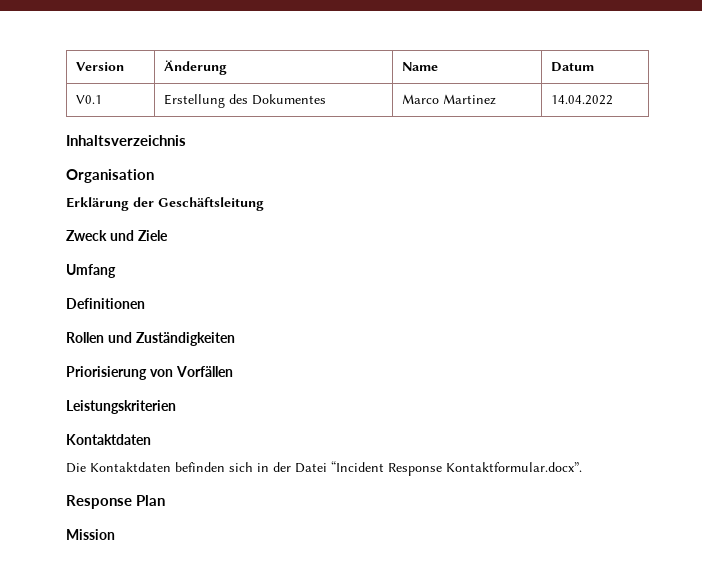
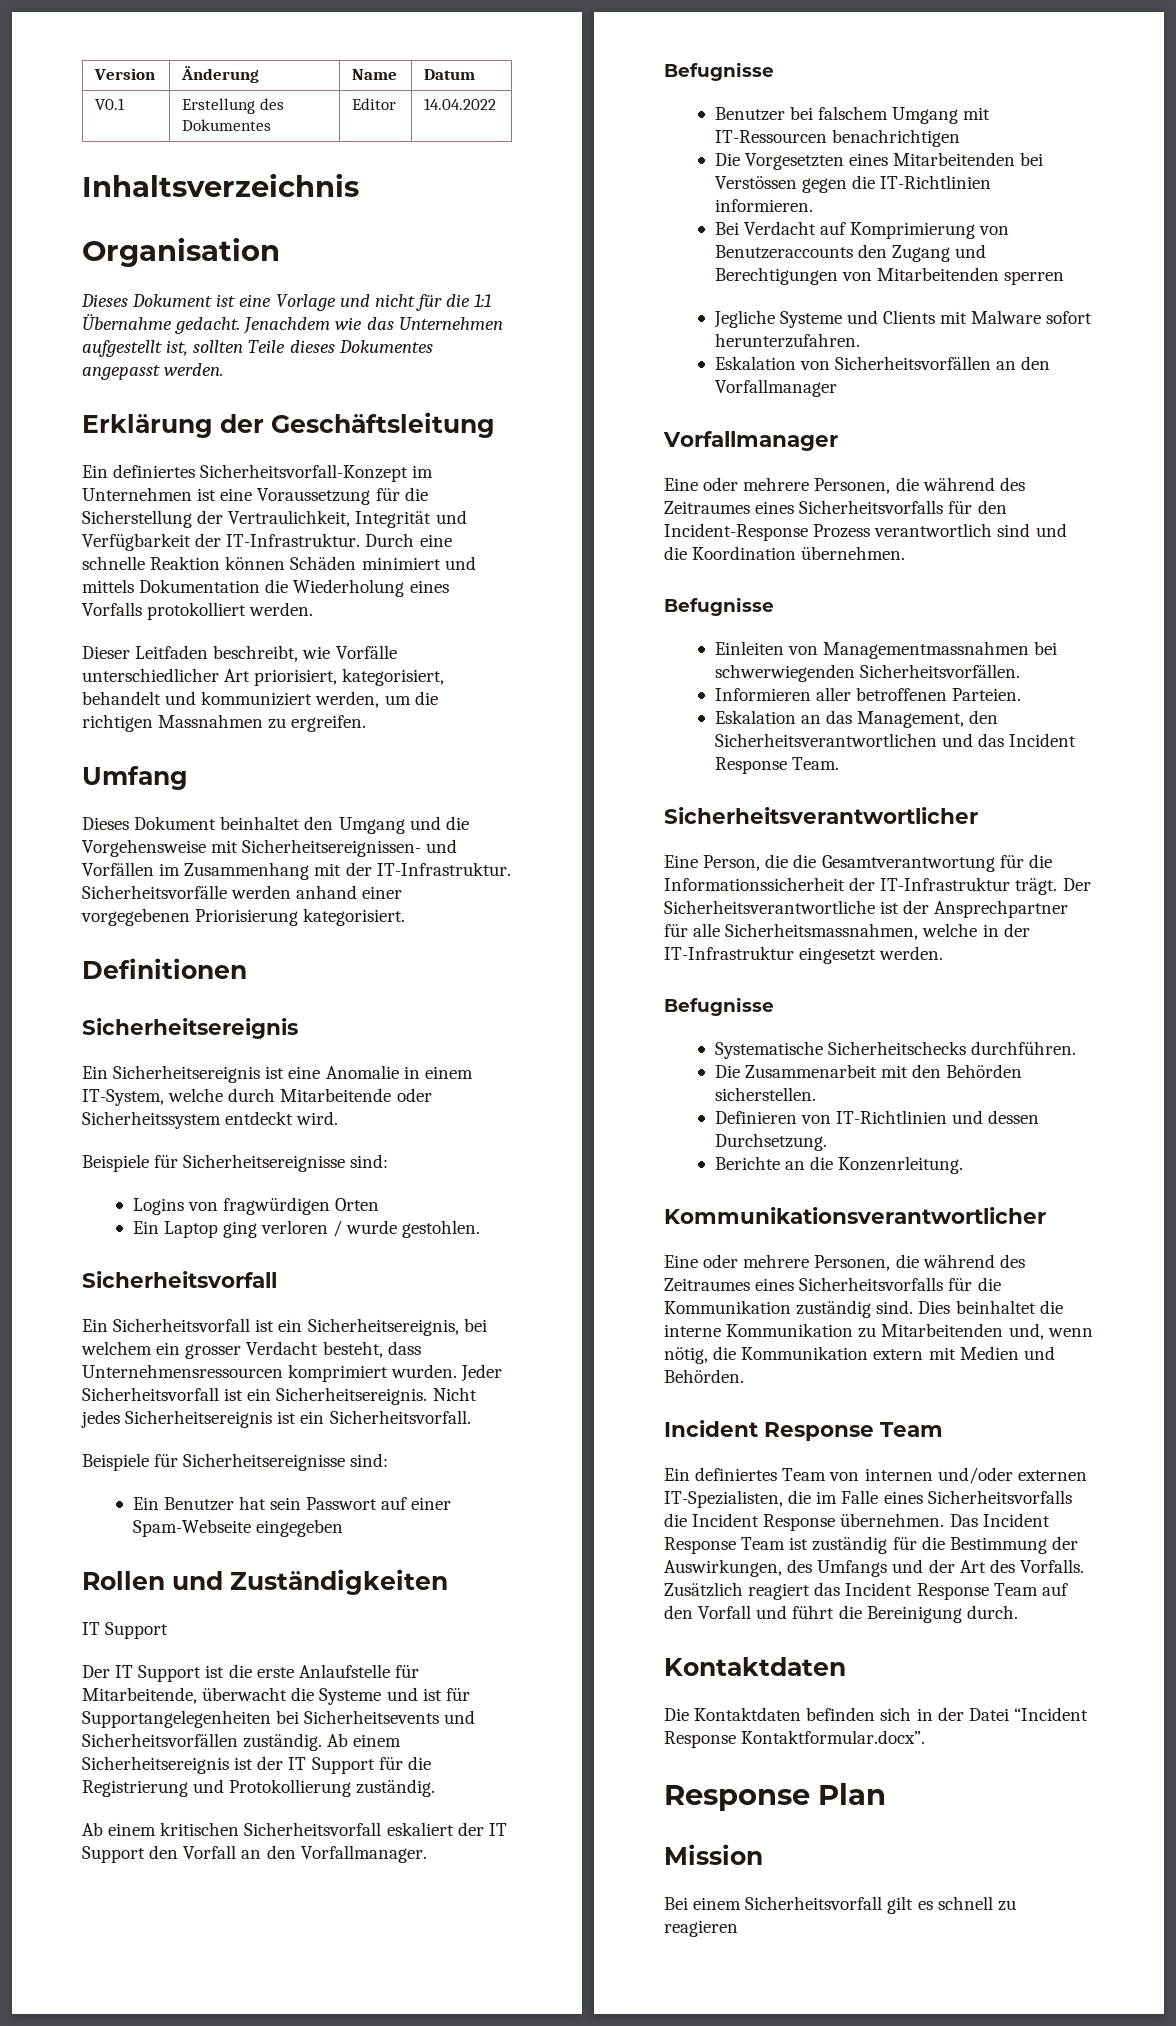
[401,94,496,105] Marco Martinez -> [352,98,397,110] Editor
[66,197,264,211] [66,230,168,241] [66,264,116,278] [66,298,145,309] [66,332,235,346] [66,366,233,380] [66,400,176,414] Erklärung der Geschäftsleitung // Zweck und Ziele // Umfang // Definitionen // Rollen und Zuständigkeiten // Priorisierung von Vorfällen // Leistungskriterien -> [81,294,492,311] [82,314,503,334] [82,340,433,357] [82,363,224,380] [82,412,495,438] [82,464,434,482] [82,487,428,505] [82,510,467,528] [82,533,452,551] [82,556,476,570] [82,579,449,597] [82,602,314,620] [82,645,397,662] [82,668,445,686] [82,691,438,708] [82,714,367,732] [82,766,188,790] [82,816,469,834] [82,839,458,857] [82,862,511,880] [82,885,403,899] [81,908,406,926] [82,958,247,979] [82,1018,298,1039] [82,1065,473,1083] [82,1088,432,1106] [82,1111,339,1129] [82,1154,389,1172] [132,1197,380,1215] [132,1220,481,1238] [82,1271,277,1288] [82,1318,487,1336] [81,1341,421,1359] [82,1364,503,1382] [82,1387,477,1405] [81,1410,471,1428] [82,1453,389,1471] [132,1496,452,1511] [132,1519,343,1537] [82,1569,448,1595] [82,1622,169,1639] [82,1664,419,1682] [82,1687,470,1705] [82,1710,476,1728] [82,1733,402,1751] [82,1756,431,1774] [82,1779,436,1797] [82,1822,507,1836] [82,1845,427,1863] [664,62,774,81] [714,106,991,124] [714,129,960,147] [714,152,1044,170] [714,175,992,193] [714,199,813,212] [714,221,1010,239] [714,244,987,262] [714,267,1065,285] [713,310,1093,328] [714,333,860,348] [714,356,1051,370] [714,379,837,397] [663,431,838,451] [664,477,1025,494] [664,500,1007,514] [664,523,1067,541] [664,546,906,560] [664,597,774,616] [714,641,1058,659] [714,664,1020,682] [714,687,1022,701] [714,710,999,728] [714,733,1077,747] [714,757,839,774] [664,807,978,824] [664,854,1052,872] [664,877,1091,895] [664,900,1069,918] [664,923,1030,940] [664,946,944,964] [664,997,774,1016] [714,1041,1076,1059] [714,1064,1023,1078] [714,1087,816,1101] [714,1110,1040,1124] [714,1133,827,1151] [714,1156,964,1174] [664,1207,1046,1224] [664,1254,1025,1271] [664,1277,1001,1291] [664,1300,1063,1318] [664,1323,1093,1340] [664,1346,1055,1364] [664,1369,744,1383] [664,1420,943,1441] [664,1467,1087,1484] [664,1490,1072,1508] [664,1513,1050,1531] [664,1536,1078,1554] [664,1559,1084,1577] [664,1582,1068,1600] [664,1605,1018,1623] Dieses Dokument ist eine Vorlage und nicht für die 1:1 Übernahme gedacht. Jenachdem wie das Unternehmen aufgestellt ist, sollten Teile dieses Dokumentes angepasst werden. // Erklärung der Geschäftsleitung // Ein definiertes Sicherheitsvorfall-Konzept im Unternehmen ist eine Voraussetzung für die Sicherstellung der Vertraulichkeit, Integrität und Verfügbarkeit der IT-Infrastruktur. Durch eine schnelle Reaktion können Schäden minimiert und mittels Dokumentation die Wiederholung eines Vorfalls protokolliert werden. // Dieser Leitfaden beschreibt, wie Vorfälle unterschiedlicher Art priorisiert, kategorisiert, behandelt und kommuniziert werden, um die richtigen Massnahmen zu ergreifen. // Umfang // Dieses Dokument beinhaltet den Umgang und die Vorgehensweise mit Sicherheitsereignissen- und Vorfällen im Zusammenhang mit der IT-Infrastruktur. Sicherheitsvorfälle werden anhand einer vorgegebenen Priorisierung kategorisiert. // Definitionen // Sicherheitsereignis // Ein Sicherheitsereignis ist eine Anomalie in einem IT-System, welche durch Mitarbeitende oder Sicherheitssystem entdeckt wird. // Beispiele für Sicherheitsereignisse sind: // Logins von fragwürdigen Orten // Ein Laptop ging verloren / wurde gestohlen. // Sicherheitsvorfall // Ein Sicherheitsvorfall ist ein Sicherheitsereignis, bei welchem ein grosser Verdacht besteht, dass Unternehmensressourcen komprimiert wurden. Jeder Sicherheitsvorfall ist ein Sicherheitsereignis. Nicht jedes Sicherheitsereignis ist ein Sicherheitsvorfall. // Beispiele für Sicherheitsereignisse sind: // Ein Benutzer hat sein Passwort auf einer Spam-Webseite eingegeben // Rollen und Zuständigkeiten // IT Support // Der IT Support ist die erste Anlaufstelle für Mitarbeitende, überwacht die Systeme und ist für Supportangelegenheiten bei Sicherheitsevents und Sicherheitsvorfällen zuständig. Ab einem Sicherheitsereignis ist der IT Support für die Registrierung und Protokollierung zuständig. // Ab einem kritischen Sicherheitsvorfall eskaliert der IT Support den Vorfall an den Vorfallmanager. // Befugnisse // Benutzer bei falschem Umgang mit IT-Ressourcen benachrichtigen // Die Vorgesetzten eines Mitarbeitenden bei Verstössen gegen die IT-Richtlinien informieren. // Bei Verdacht auf Komprimierung von Benutzeraccounts den Zugang und Berechtigungen von Mitarbeitenden sperren // Jegliche Systeme und Clients mit Malware sofort herunterzufahren. // Eskalation von Sicherheitsvorfällen an den Vorfallmanager // Vorfallmanager // Eine oder mehrere Personen, die während des Zeitraumes eines Sicherheitsvorfalls für den Incident-Response Prozess verantwortlich sind und die Koordination übernehmen. // Befugnisse // Einleiten von Managementmassnahmen bei schwerwiegenden Sicherheitsvorfällen. // Informieren aller betroffenen Parteien. // Eskalation an das Management, den Sicherheitsverantwortlichen und das Incident Response Team. // Sicherheitsverantwortlicher // Eine Person, die die Gesamtverantwortung für die Informationssicherheit der IT-Infrastruktur trägt. Der Sicherheitsverantwortliche ist der Ansprechpartner für alle Sicherheitsmassnahmen, welche in der IT-Infrastruktur eingesetzt werden. // Befugnisse // Systematische Sicherheitschecks durchführen. // Die Zusammenarbeit mit den Behörden sicherstellen. // Definieren von IT-Richtlinien und dessen Durchsetzung. // Berichte an die Konzenrleitung. // Kommunikationsverantwortlicher // Eine oder mehrere Personen, die während des Zeitraumes eines Sicherheitsvorfalls für die Kommunikation zuständig sind. Dies beinhaltet die interne Kommunikation zu Mitarbeitenden und, wenn nötig, die Kommunikation extern mit Medien und Behörden. // Incident Response Team // Ein definiertes Team von internen und/oder externen IT-Spezialisten, die im Falle eines Sicherheitsvorfalls die Incident Response übernehmen. Das Incident Response Team ist zuständig für die Bestimmung der Auswirkungen, des Umfangs und der Art des Vorfalls. Zusätzlich reagiert das Incident Response Team auf den Vorfall und führt die Bereinigung durch.
(115, 534) none -> [664,1896,1016,1914] [664,1920,738,1937] // Bei einem Sicherheitsvorfall gilt es schnell zu reagieren

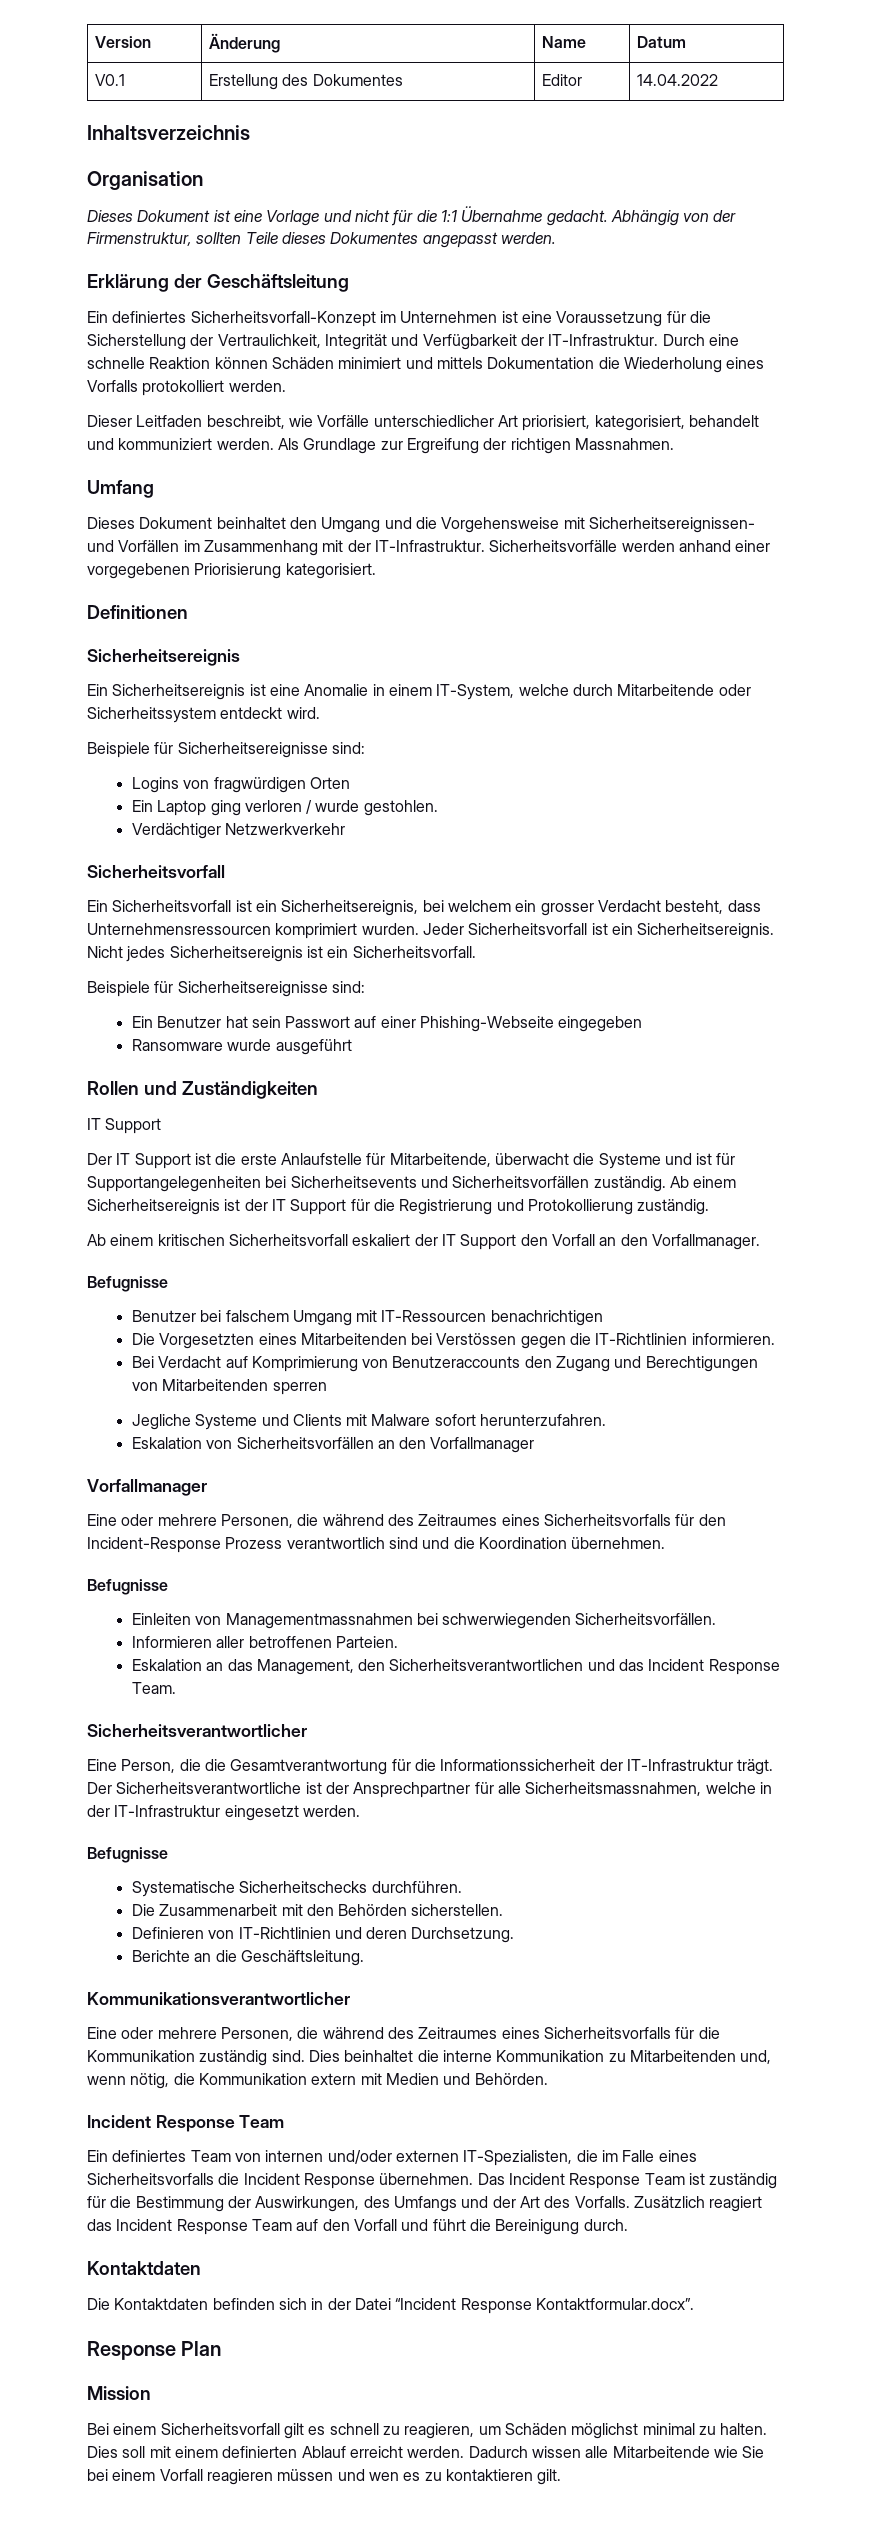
[243,317,503,334] [82,340,189,357] Jenachdem wie das Unternehmen aufgestellt ist, -> [610,210,737,226] [87,232,192,246] Abhängig von der Firmenstruktur,
[315,691,438,708] [82,714,367,732] werden, um die richtigen Massnahmen zu ergreifen. -> [216,438,674,454] werden. Als Grundlage zur Ergreifung der richtigen Massnahmen.
(481, 1229) none -> [131,823,346,839] // Verdächtiger Netzwerkverkehr
[132,1519,251,1537] Spam-Webseite -> [420,1016,555,1032] Phishing-Webseite
(343, 1528) none -> [131,1039,352,1055] // Ransomware wurde ausgeführt
[988,1110,1040,1124] dessen -> [366,1927,408,1939] deren
[838,1156,964,1174] Konzenrleitung. -> [240,1950,364,1966] Geschäftsleitung.
[664,1920,738,1937] reagieren -> [404,2423,768,2439] [87,2446,765,2458] [87,2469,562,2485] reagieren, um Schäden möglichst minimal zu halten. Dies soll mit einem definierten Ablauf erreicht werden. Dadurch wissen alle Mitarbeitende wie Sie bei einem Vorfall reagieren müssen und wen es zu kontaktieren gilt.

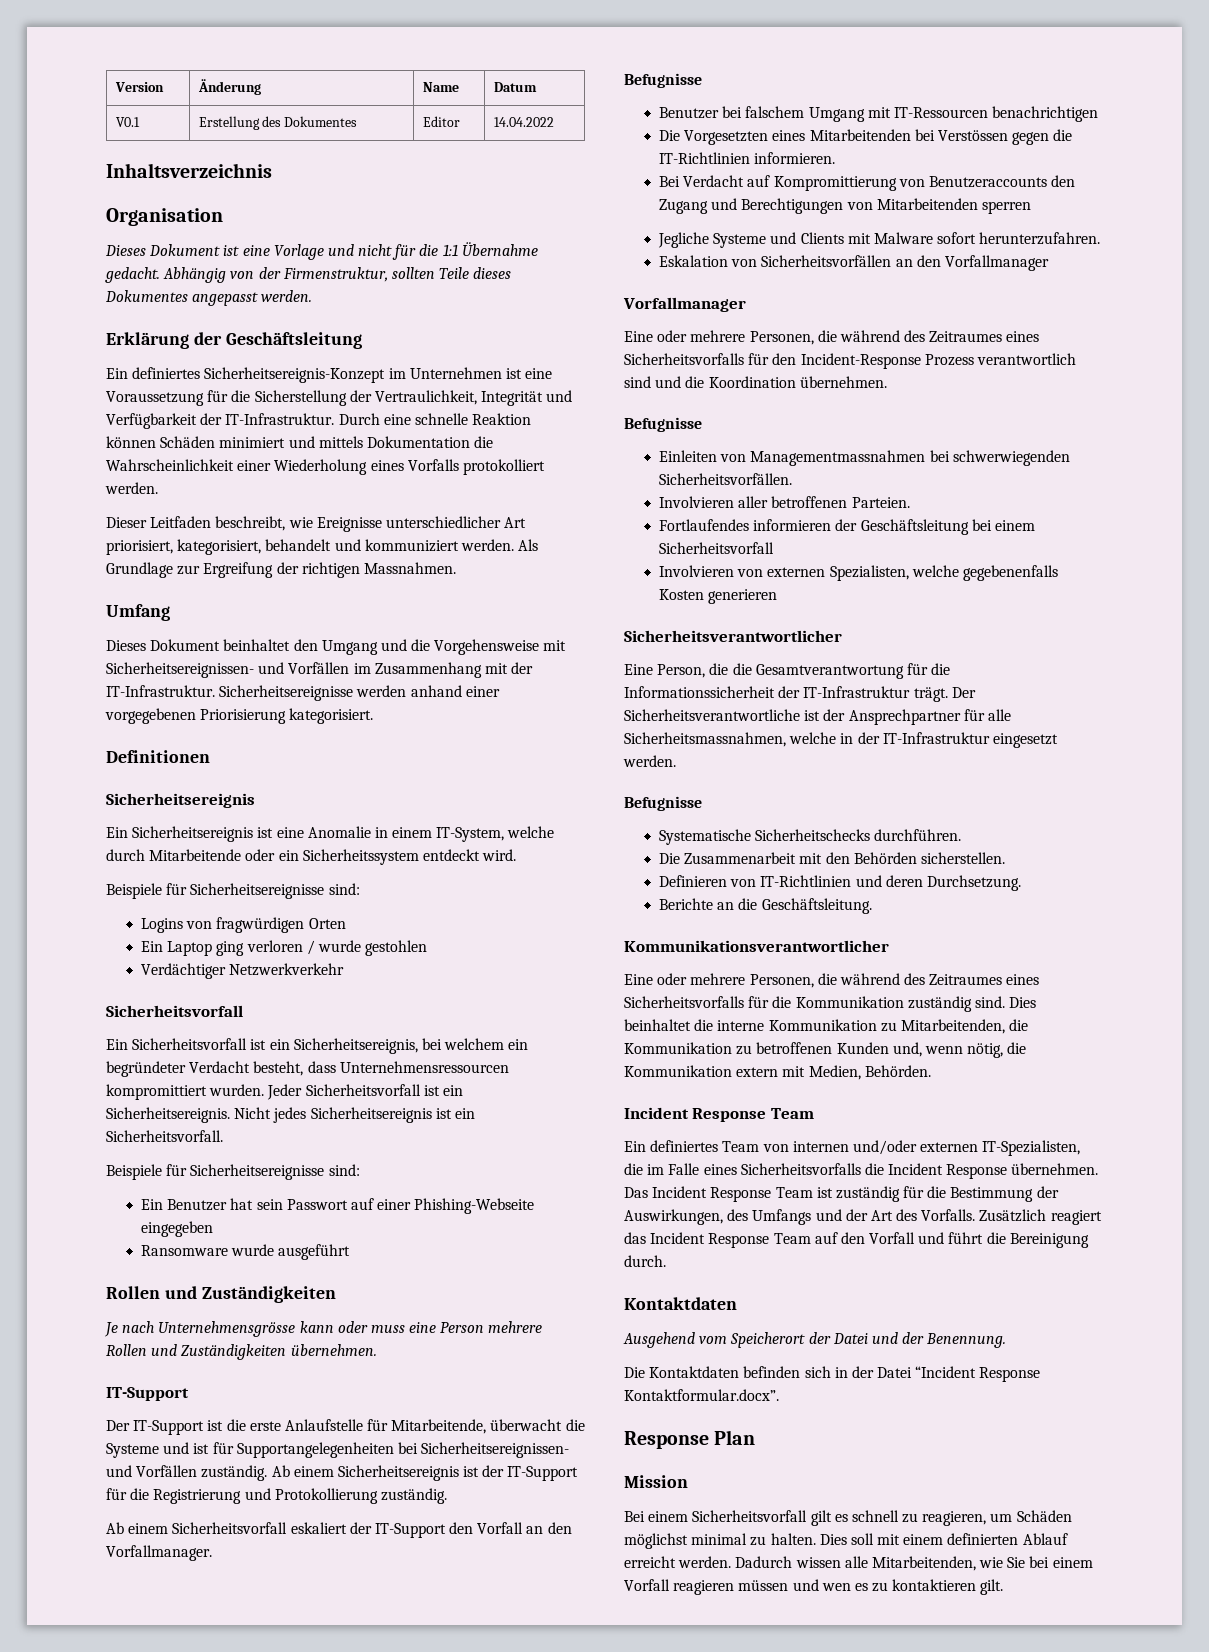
[190,311,376,327] Sicherheitsvorfall-Konzept -> [204,367,386,383] Sicherheitsereignis-Konzept
(620, 363) none -> [106,459,272,471] Wahrscheinlichkeit einer
[317,415,370,427] Vorfälle -> [316,517,382,532] Ereignisse
[489,540,618,552] Sicherheitsvorfälle -> [219,685,354,701] Sicherheitsereignisse
(751, 690) none -> [278,850,299,861] ein
[363,800,438,816] gestohlen. -> [365,940,428,956] gestohlen
[540,903,594,916] grosser -> [106,1061,186,1077] begründeter
[275,923,358,939] komprimiert -> [106,1084,207,1100] kompromittiert
[87,1118,162,1134] [87,1153,191,1169] IT Support // Der IT Support -> [104,1321,543,1337] [106,1344,377,1360] [106,1387,189,1401] [106,1420,205,1435] Je nach Unternehmensgrösse kann oder muss eine Person mehrere Rollen und Zuständigkeiten übernehmen. // IT-Support // Der IT-Support
[290,1176,590,1188] Sicherheitsevents und Sicherheitsvorfällen -> [421,1442,570,1458] [106,1465,198,1477] Sicherheitsereignissen- und Vorfällen
[271,1199,347,1215] IT Support -> [507,1466,579,1481] IT-Support
[157,1234,225,1246] kritischen -> (169, 1528) none
[441,1234,517,1250] IT Support -> [374,1523,446,1538] IT-Support
[251,1356,358,1372] Komprimierung -> [773,176,897,191] Kompromittierung
[131,1636,212,1648] Informieren -> [659,496,735,508] Involvieren
[131,1659,780,1675] [131,1682,176,1694] Eskalation an das Management, den Sicherheitsverantwortlichen und das Incident Response Team. -> [659,519,1035,535] [659,542,775,554] [659,565,1058,581] [659,589,778,604] Fortlaufendes informieren der Geschäftsleitung bei einem Sicherheitsvorfall // Involvieren von externen Spezialisten, welche gegebenenfalls Kosten generieren
[629,2050,736,2062] Mitarbeitenden -> [900,1019,1029,1034] [624,1042,889,1055] Mitarbeitenden, die Kommunikation zu betroffenen Kunden
[385,2073,471,2085] Medien und -> [808,1065,861,1080] Medien,
(201, 2268) none -> [623,1332,1007,1348] // Ausgehend vom Speicherort der Datei und der Benennung.
[612,2446,710,2458] Mitarbeitende -> [871,1556,976,1571] Mitarbeitenden,

